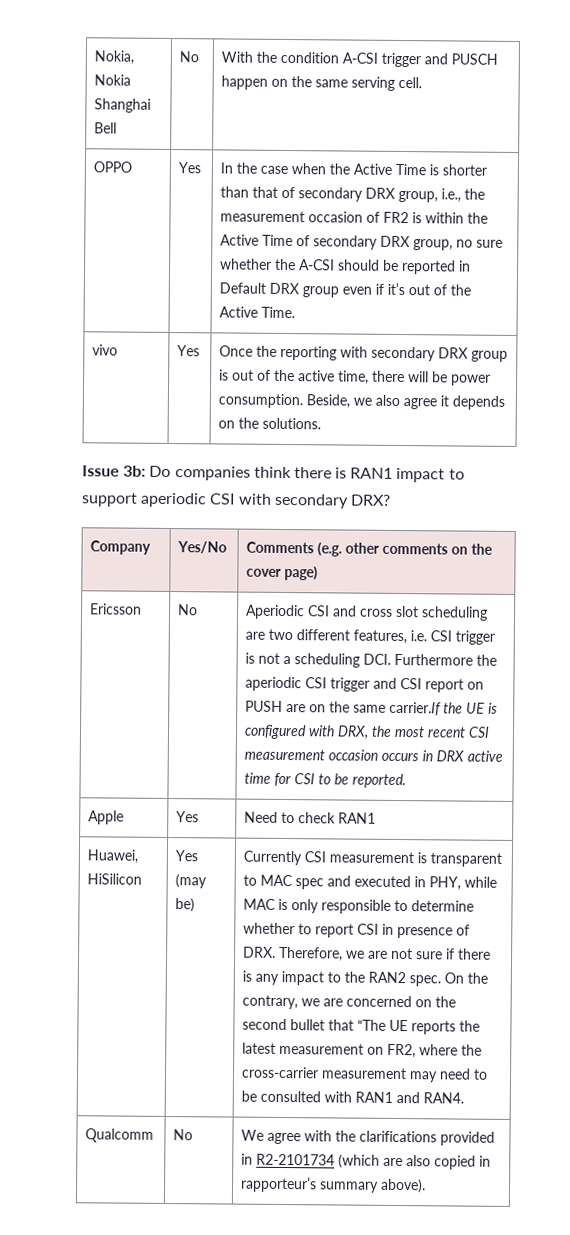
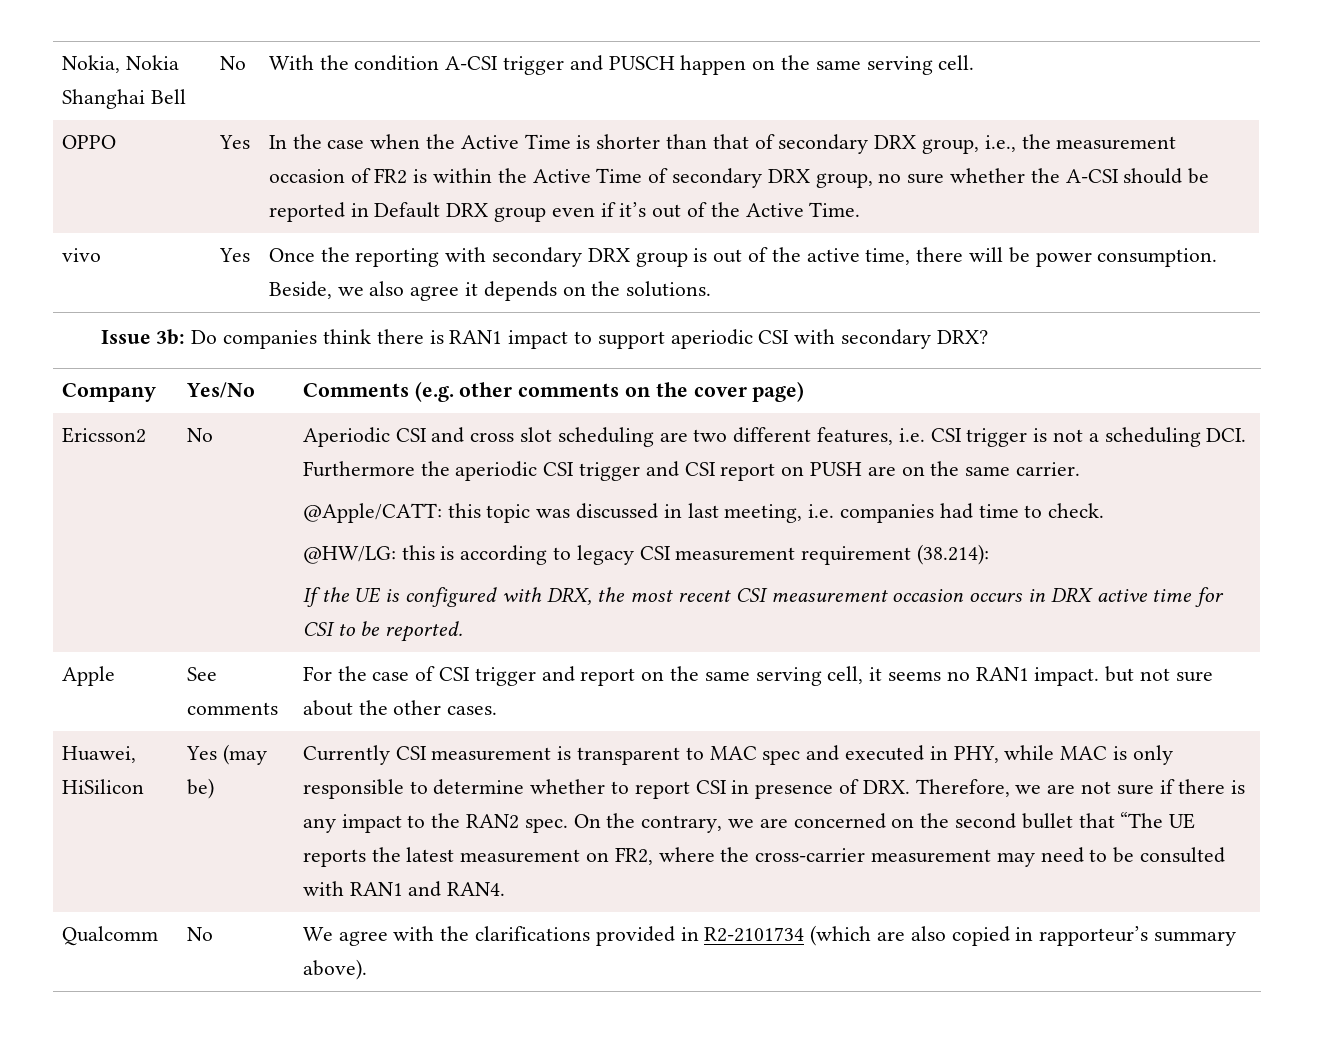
[90,603,143,615] Ericsson -> [61,427,146,443] Ericsson2
[389,701,443,716] carrier.If -> [1016,462,1081,476] [302,503,1105,523] [302,544,990,565] [302,587,321,607] carrier. // @Apple/CATT: this topic was discussed in last meeting, i.e. companies had time to check. // @HW/LG: this is according to legacy CSI measurement requirement (38.214): // If
[176,811,200,823] [244,811,377,824] Yes | Need to check RAN1 -> [186,667,217,681] [186,702,278,715] [302,666,1213,686] [302,700,498,716] See comments | For the case of CSI trigger and report on the same serving cell, it seems no RAN1 impact. but not sure about the other cases.

